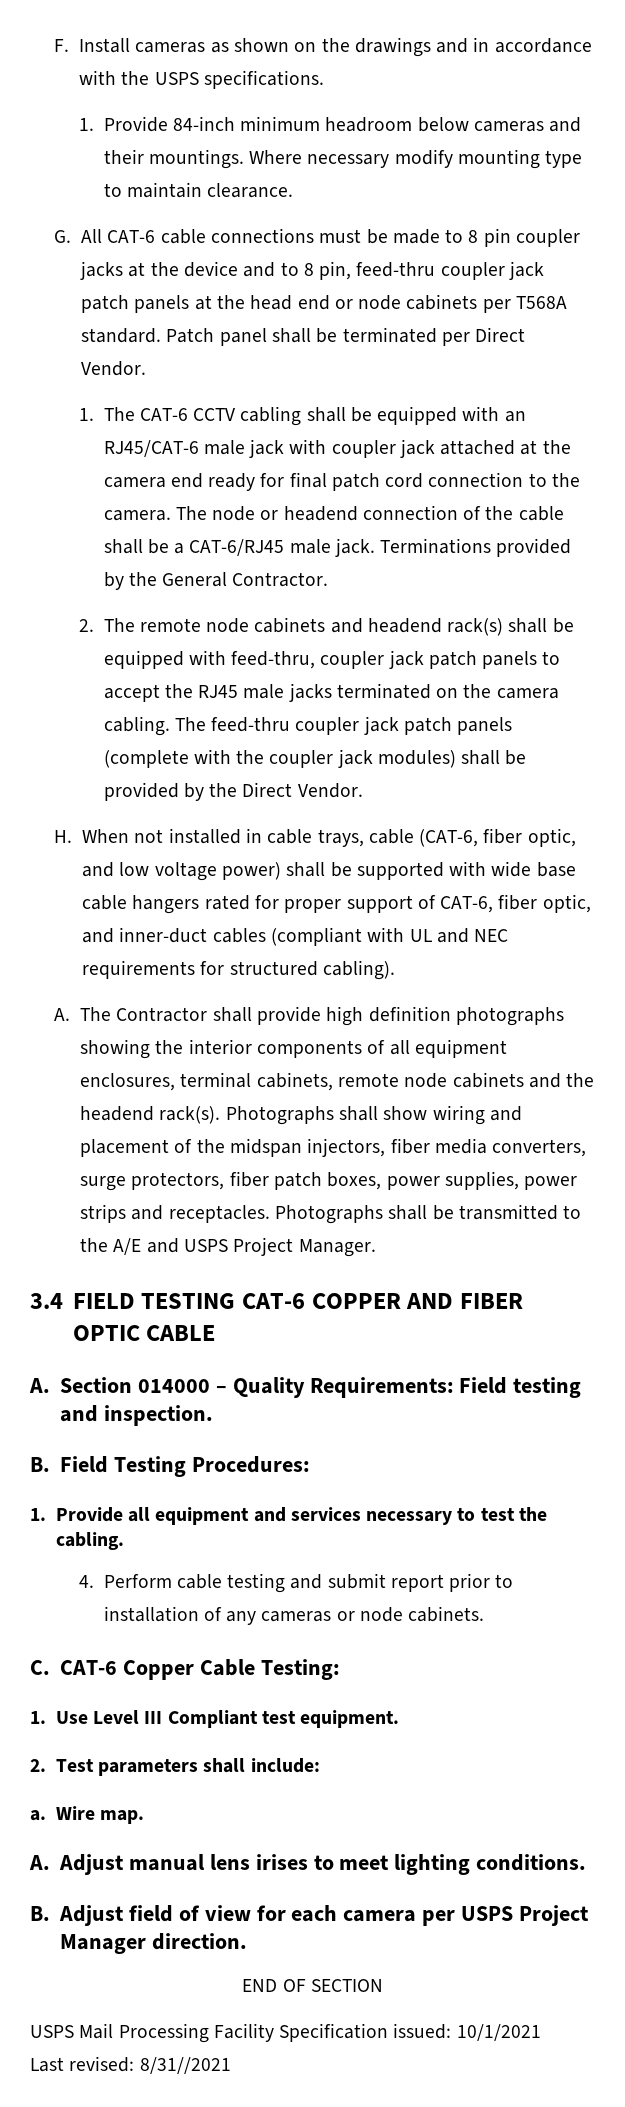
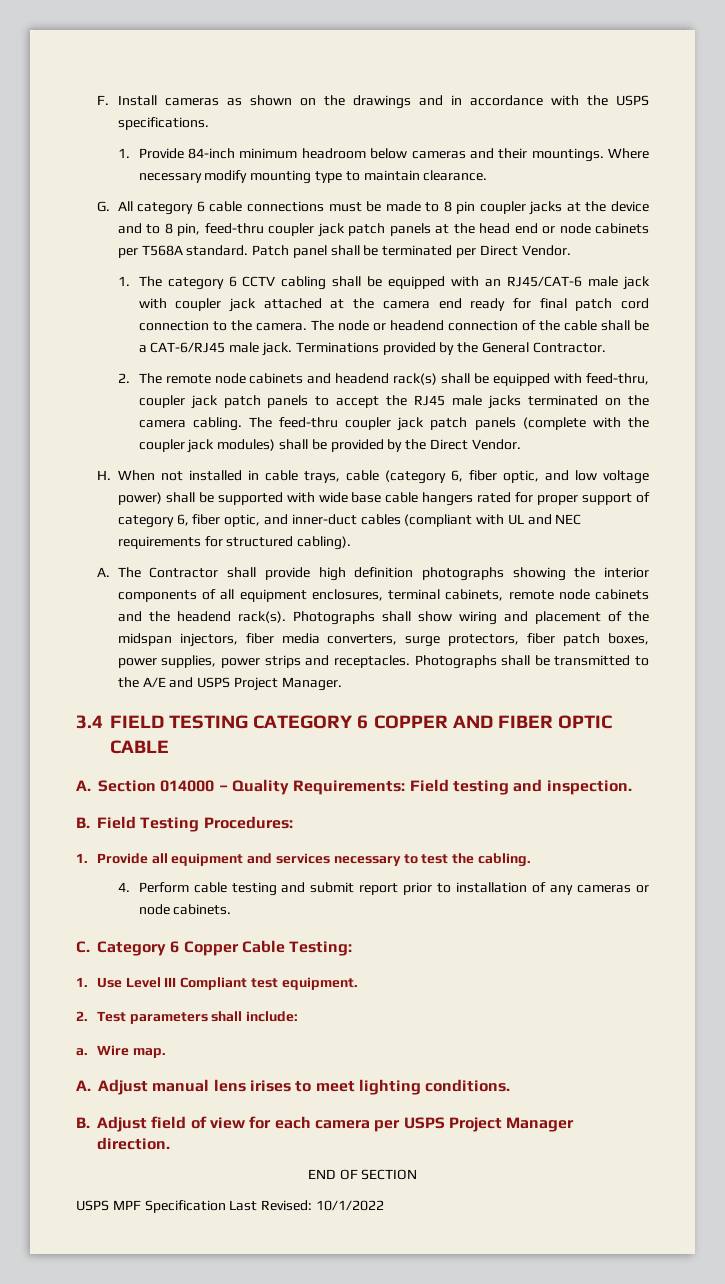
[107,230,156,243] CAT-6 -> [137,201,205,215] category 6
[139,408,188,421] CAT-6 -> [167,276,237,290] category 6
[419,829,479,847] (CAT-6, -> [384,470,463,484] (category 6,
[440,896,494,913] CAT-6, -> [117,514,189,528] category 6,
[241,1293,305,1309] CAT-6 -> [253,715,369,729] CATEGORY 6
[59,1660,117,1675] CAT-6 -> [97,941,180,956] Category 6
[79,2023,541,2043] [30,2056,231,2074] Mail Processing Facility Specification issued: 10/1/2021 // Last revised: 8/31//2021 -> [112,1200,384,1213] MPF Specification Last Revised: 10/1/2022

